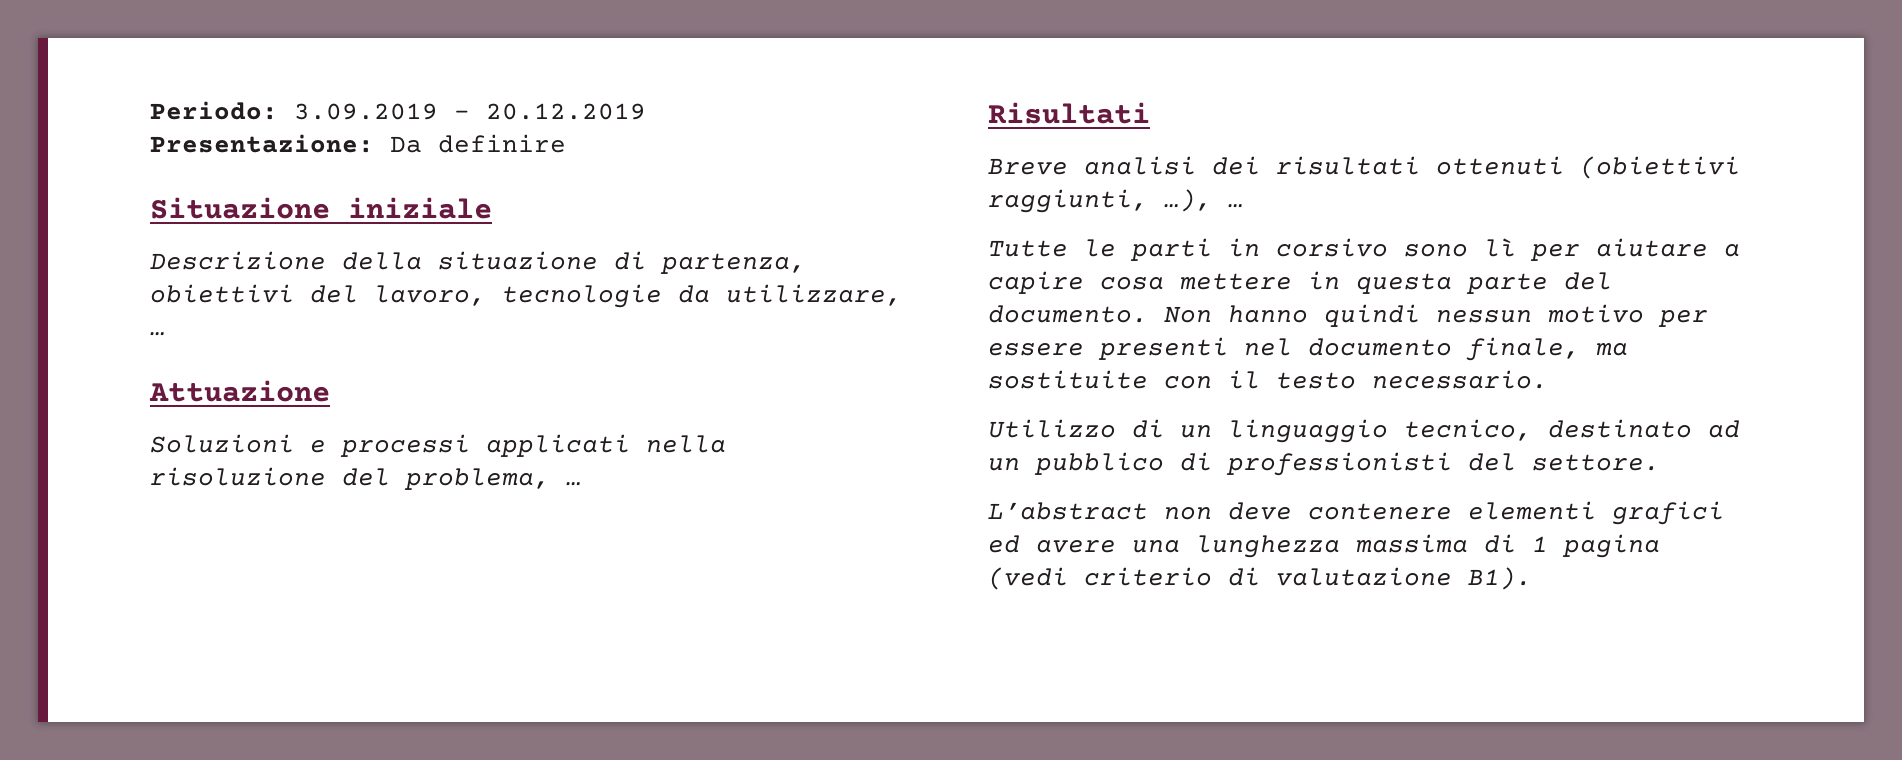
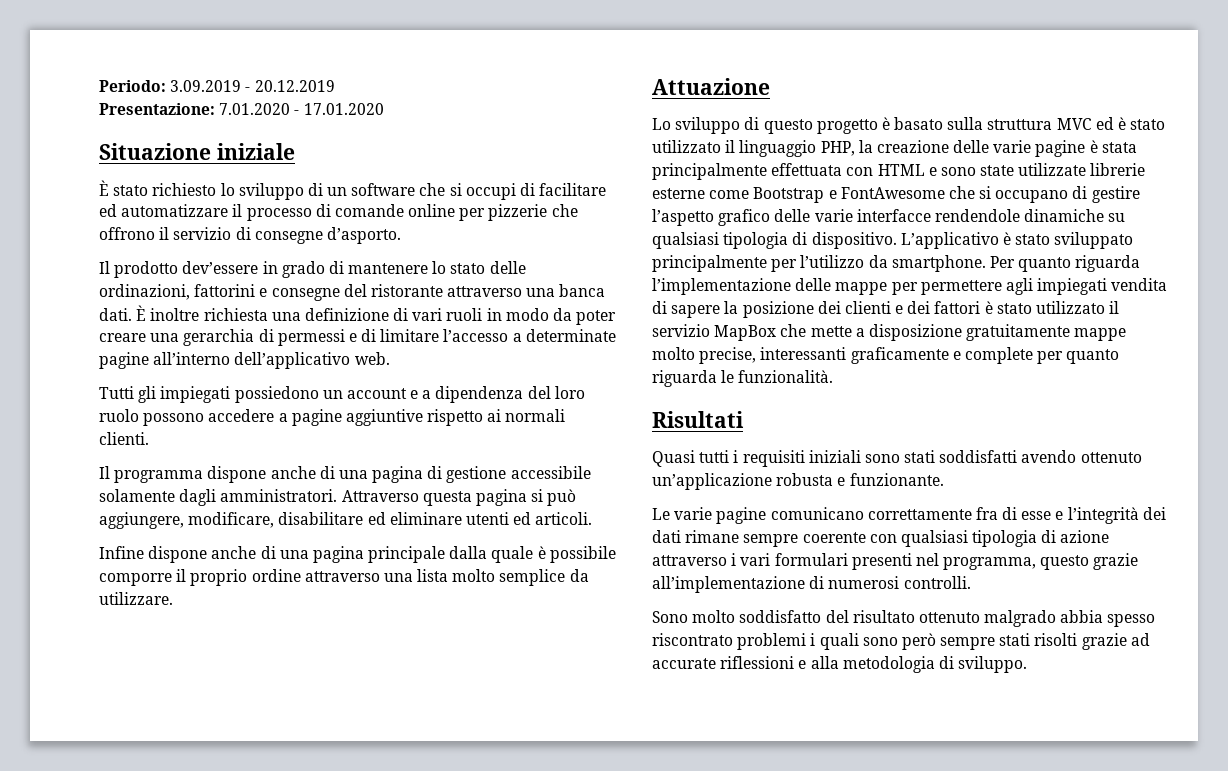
[390,134,566,153] Da definire -> [219,103,384,115] 7.01.2020 - 17.01.2020
[150,251,806,274] [150,284,902,308] [150,332,166,336] [149,380,330,402] [150,434,726,457] [150,467,582,490] [988,102,1150,124] [988,156,1740,179] [988,189,1244,213] [988,238,1740,261] [988,271,1612,294] [988,304,1708,327] [988,337,1628,361] [988,370,1548,389] [988,419,1740,443] [988,452,1660,476] [988,501,1724,525] [988,534,1660,558] [988,567,1532,590] Descrizione della situazione di partenza, obiettivi del lavoro, tecnologie da utilizzare, … // Attuazione // Soluzioni e processi applicati nella risoluzione del problema, … // Risultati // Breve analisi dei risultati ottenuti (obiettivi raggiunti, …), … // Tutte le parti in corsivo sono lì per aiutare a capire cosa mettere in questa parte del documento. Non hanno quindi nessun motivo per essere presenti nel documento finale, ma sostituite con il testo necessario. // Utilizzo di un linguaggio tecnico, destinato ad un pubblico di professionisti del settore. // L’abstract non deve contenere elementi grafici ed avere una lunghezza massima di 1 pagina (vedi criterio di valutazione B1). -> [99,180,607,200] [99,204,578,221] [99,227,401,244] [99,261,526,278] [99,284,606,301] [99,305,617,325] [99,329,616,346] [99,352,390,369] [99,386,585,403] [99,409,566,426] [99,432,149,445] [99,466,591,483] [99,489,577,506] [99,512,593,529] [99,546,616,563] [99,569,589,586] [99,592,173,605] [652,78,770,95] [652,117,1166,134] [652,140,1137,157] [652,163,1146,180] [652,186,1140,203] [652,209,1126,226] [652,232,1134,249] [652,255,1141,272] [652,278,1168,295] [652,301,1120,318] [652,324,1127,341] [652,347,1120,364] [652,370,834,387] [652,411,744,428] [652,450,1142,467] [652,473,944,490] [652,507,1166,524] [652,530,1110,547] [652,553,1139,570] [652,576,971,593] [652,610,1156,627] [652,633,1150,650] [652,656,1028,673] È stato richiesto lo sviluppo di un software che si occupi di facilitare ed automatizzare il processo di comande online per pizzerie che offrono il servizio di consegne d’asporto. // Il prodotto dev’essere in grado di mantenere lo stato delle ordinazioni, fattorini e consegne del ristorante attraverso una banca dati. È inoltre richiesta una definizione di vari ruoli in modo da poter creare una gerarchia di permessi e di limitare l’accesso a determinate pagine all’interno dell’applicativo web. // Tutti gli impiegati possiedono un account e a dipendenza del loro ruolo possono accedere a pagine aggiuntive rispetto ai normali clienti. // Il programma dispone anche di una pagina di gestione accessibile solamente dagli amministratori. Attraverso questa pagina si può aggiungere, modificare, disabilitare ed eliminare utenti ed articoli. // Infine dispone anche di una pagina principale dalla quale è possibile comporre il proprio ordine attraverso una lista molto semplice da utilizzare. // Attuazione // Lo sviluppo di questo progetto è basato sulla struttura MVC ed è stato utilizzato il linguaggio PHP, la creazione delle varie pagine è stata principalmente effettuata con HTML e sono state utilizzate librerie esterne come Bootstrap e FontAwesome che si occupano di gestire l’aspetto grafico delle varie interfacce rendendole dinamiche su qualsiasi tipologia di dispositivo. L’applicativo è stato sviluppato principalmente per l’utilizzo da smartphone. Per quanto riguarda l’implementazione delle mappe per permettere agli impiegati vendita di sapere la posizione dei clienti e dei fattori è stato utilizzato il servizio MapBox che mette a disposizione gratuitamente mappe molto precise, interessanti graficamente e complete per quanto riguarda le funzionalità. // Risultati // Quasi tutti i requisiti iniziali sono stati soddisfatti avendo ottenuto un’applicazione robusta e funzionante. // Le varie pagine comunicano correttamente fra di esse e l’integrità dei dati rimane sempre coerente con qualsiasi tipologia di azione attraverso i vari formulari presenti nel programma, questo grazie all’implementazione di numerosi controlli. // Sono molto soddisfatto del risultato ottenuto malgrado abbia spesso riscontrato problemi i quali sono però sempre stati risolti grazie ad accurate riflessioni e alla metodologia di sviluppo.

